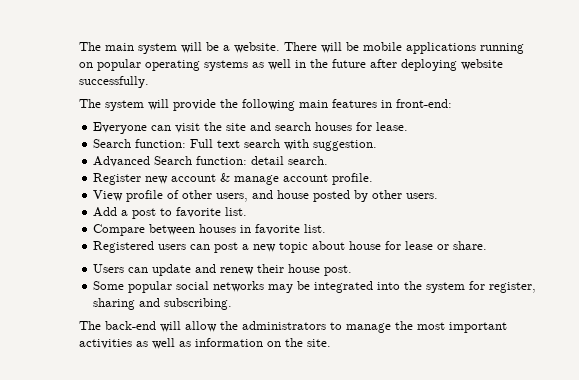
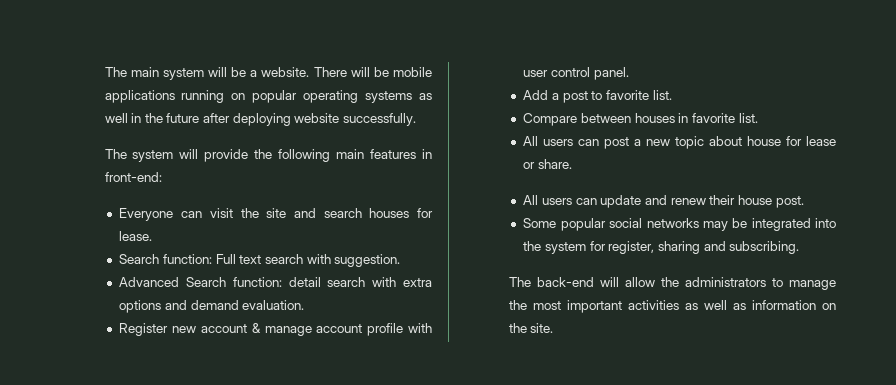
[288,156,329,165] search. -> [327,277,432,287] [119,300,305,313] search with extra options and demand evaluation.
[332,173,374,185] [93,190,439,202] profile. // View profile of other users, and house posted by other users. -> [367,323,433,336] [523,67,629,80] profile with user control panel.
[93,241,155,253] Registered -> [523,136,539,146] All
[93,264,125,273] Users -> [523,195,573,205] All users

